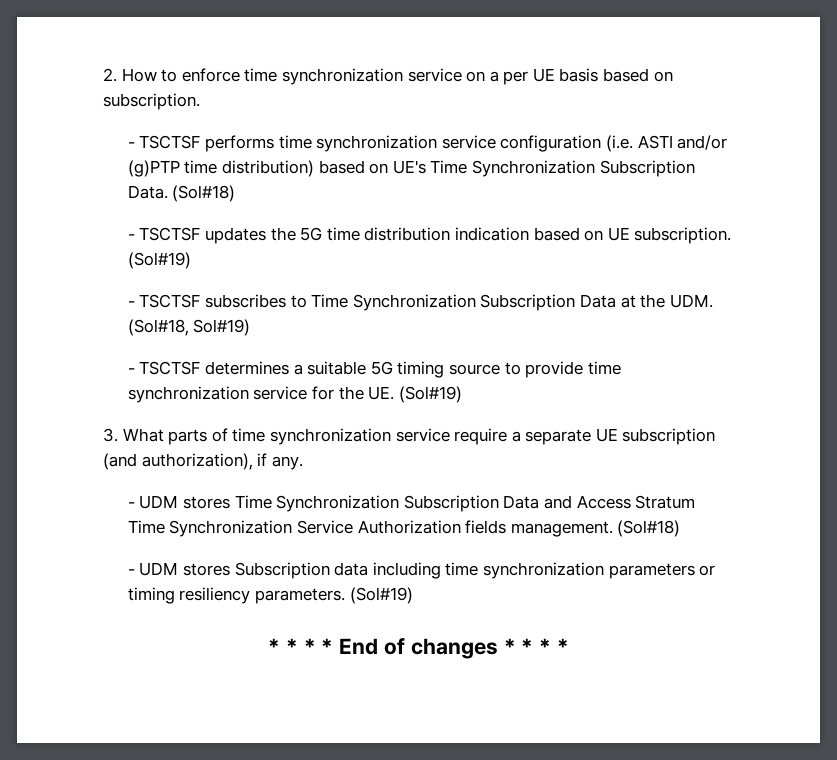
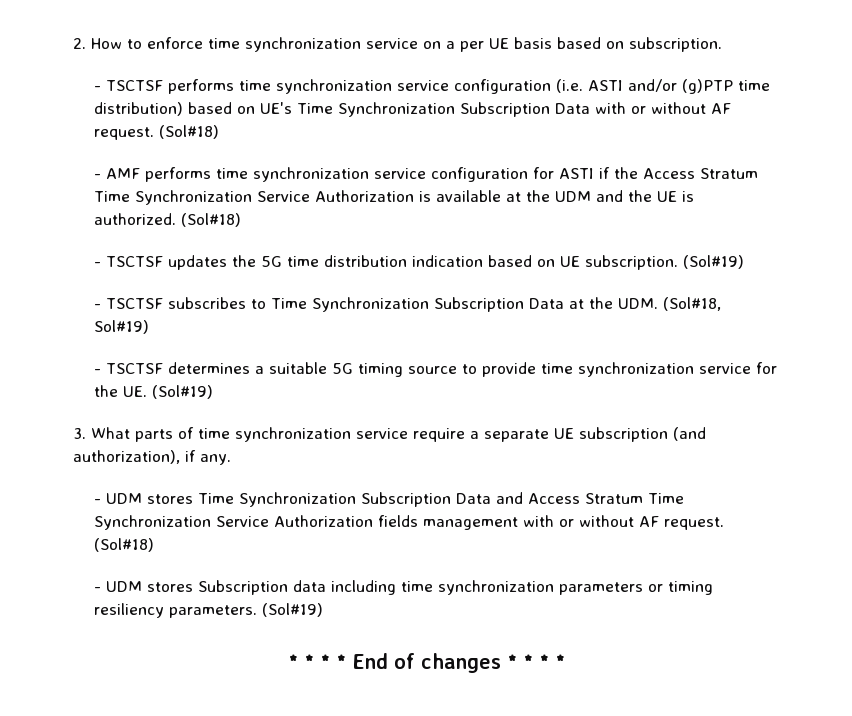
[127,185,168,199] Data. -> [555,102,732,114] [94,125,220,140] [94,167,759,182] [94,190,695,205] [94,213,177,225] Data with or without AF request. (Sol#18) // - AMF performs time synchronization service configuration for ASTI if the Access Stratum Time Synchronization Service Authorization is available at the UDM and the UE is authorized.
[510,521,613,537] management. -> [423,515,725,530] management with or without AF request.

